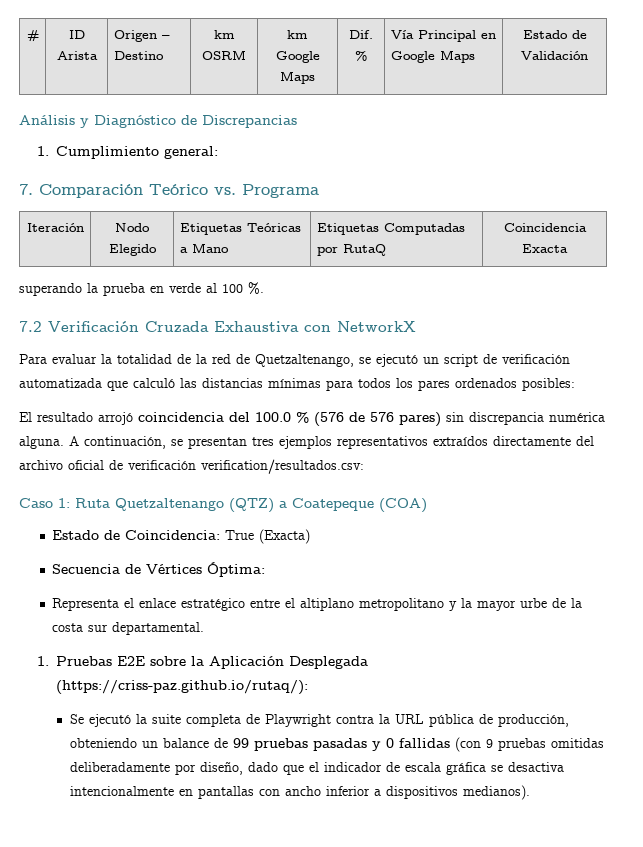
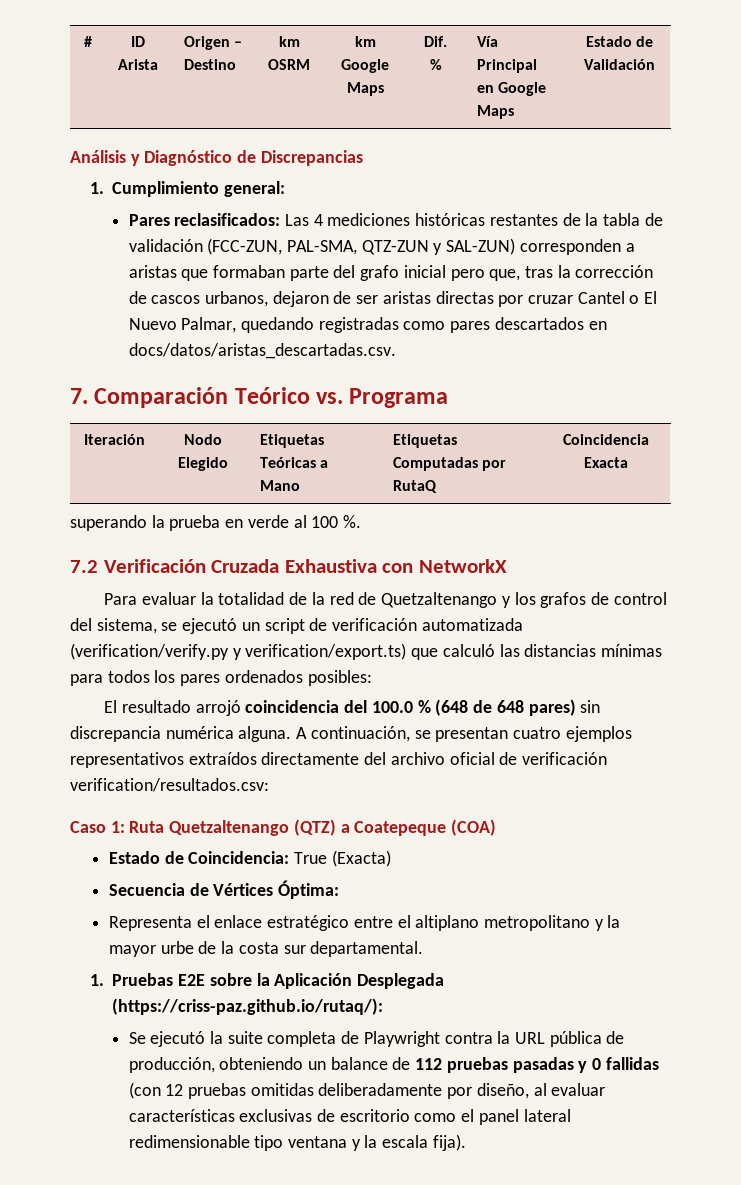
(218, 152) none -> [128,213,663,226] [128,238,635,255] [128,265,654,281] [128,291,658,307] [128,317,607,333] [128,343,396,359] // Pares reclasificados: Las 4 mediciones históricas restantes de la tabla de validación (FCC-ZUN, PAL-SMA, QTZ-ZUN y SAL-ZUN) corresponden a aristas que formaban parte del grafo inicial pero que, tras la corrección de cascos urbanos, dejaron de ser aristas directas por cruzar Cantel o El Nuevo Palmar, quedando registradas como pares descartados en docs/datos/aristas_descartadas.csv.
[255,354,354,367] Quetzaltenango, -> [381,592,667,608] [70,618,157,634] Quetzaltenango y los grafos de control del sistema,
(102, 383) none -> [70,643,407,660] (verification/verify.py y verification/export.ts)
[314,412,394,426] (576 de 576 -> [435,699,524,716] (648 de 648
[252,437,274,446] tres -> [513,727,562,739] cuatro
[232,738,249,748] 99 -> [415,1058,443,1070] 112
[485,739,493,748] 9 -> [165,1084,184,1096] 12
[247,762,564,775] [69,785,530,800] dado que el indicador de escala gráfica se desactiva intencionalmente en pantallas con ancho inferior a dispositivos medianos). -> [533,1083,606,1096] [128,1109,571,1125] [128,1134,466,1151] al evaluar características exclusivas de escritorio como el panel lateral redimensionable tipo ventana y la escala fija).

